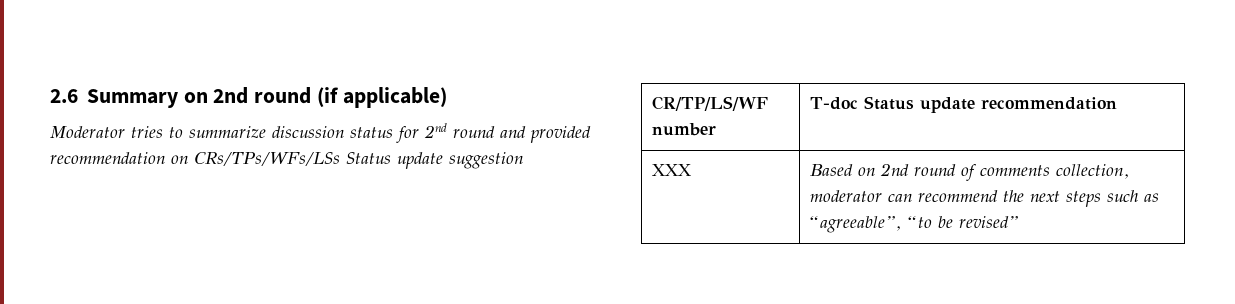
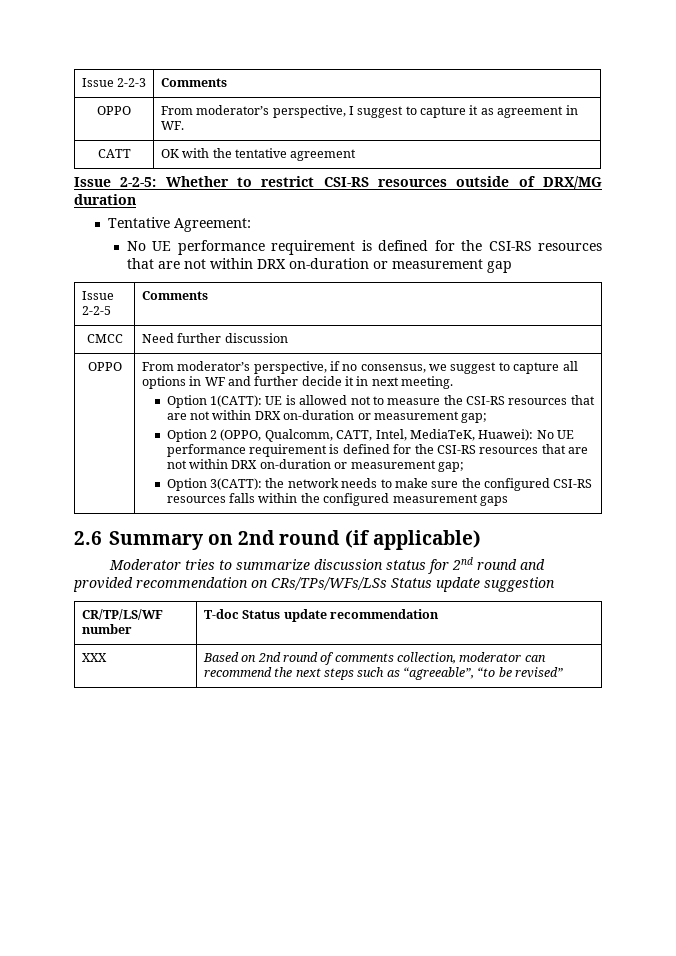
(50, 96) none -> [81,78,147,87] [160,78,227,87] [97,106,131,115] [160,105,578,118] [160,121,184,130] [97,149,131,158] [160,148,357,161] [74,176,602,189] [74,194,136,205] [107,217,251,232] [126,240,603,255] [126,258,512,273] [81,291,114,300] [81,306,111,315] [141,291,208,300] [86,334,123,343] [141,333,288,343] [87,362,122,371] [141,361,578,374] [141,376,454,389] [166,395,595,408] [166,410,488,423] [166,429,575,442] [166,444,589,457] [166,459,464,472] [166,478,593,491] [166,493,508,506] Issue 2-2-3 | Comments // OPPO | From moderator’s perspective, I suggest to capture it as agreement in WF. // CATT | OK with the tentative agreement // Issue 2-2-5: Whether to restrict CSI-RS resources outside of DRX/MG duration // Tentative Agreement: // No UE performance requirement is defined for the CSI-RS resources that are not within DRX on-duration or measurement gap // Issue 2-2-5 | Comments // CMCC | Need further discussion // OPPO | From moderator’s perspective, if no consensus, we suggest to capture all options in WF and further decide it in next meeting. // Option 1(CATT): UE is allowed not to measure the CSI-RS resources that are not within DRX on-duration or measurement gap; // Option 2 (OPPO, Qualcomm, CATT, Intel, MediaTeK, Huawei): No UE performance requirement is defined for the CSI-RS resources that are not within DRX on-duration or measurement gap; // Option 3(CATT): the network needs to make sure the configured CSI-RS resources falls within the configured measurement gaps //

